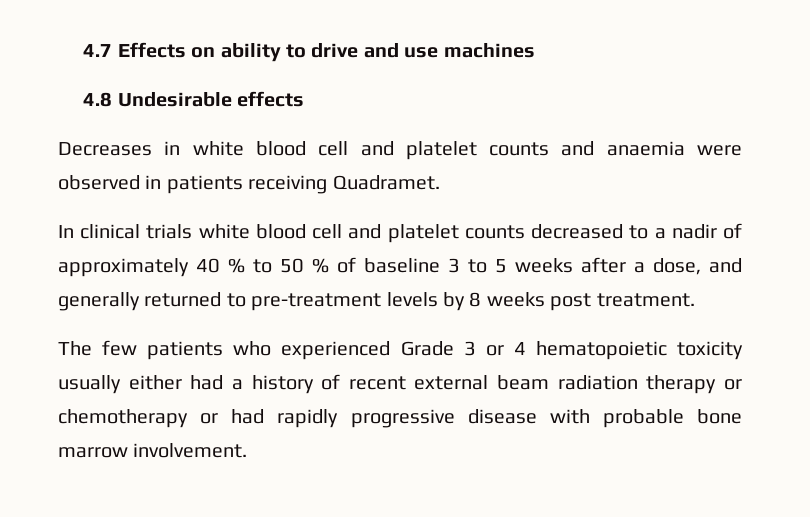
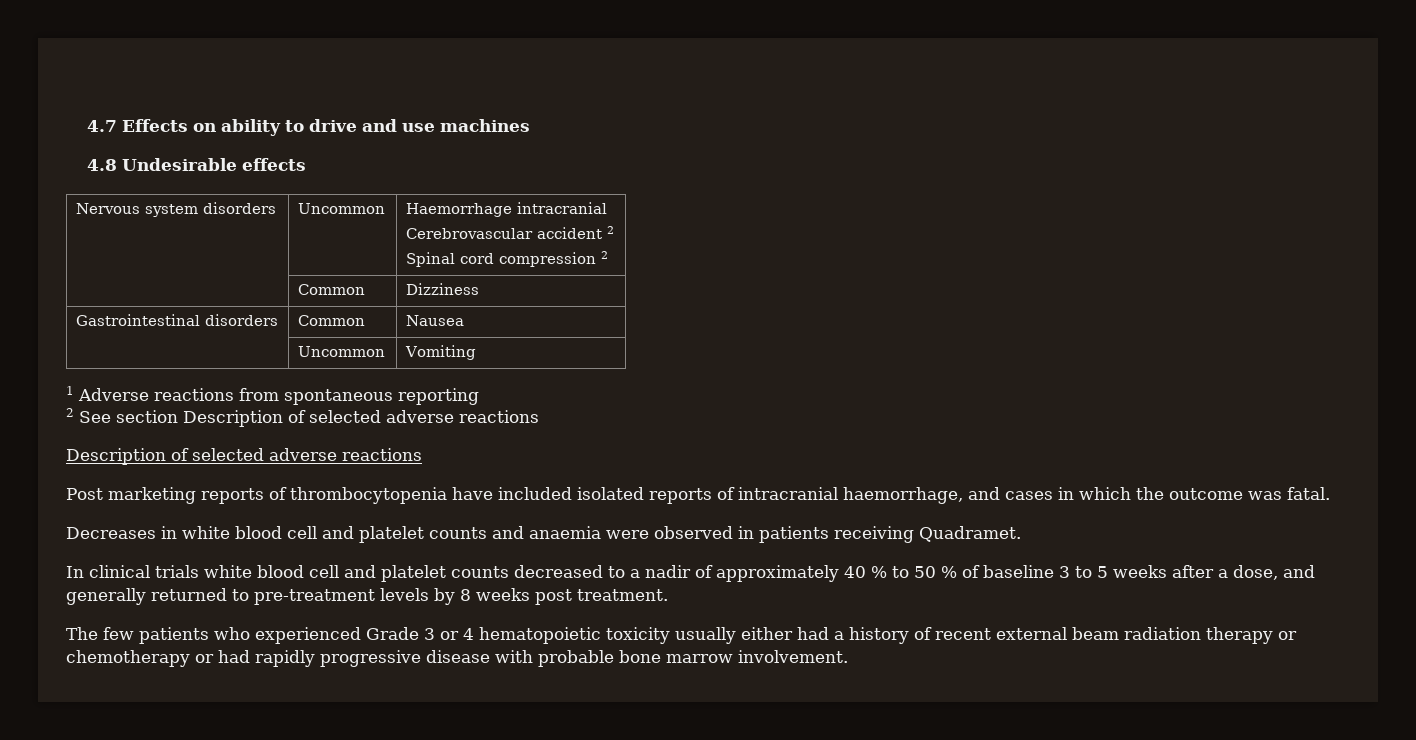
(305, 99) none -> [75,202,276,217] [297,203,385,214] [405,202,607,217] [405,226,614,239] [405,251,608,267] [297,284,365,295] [405,283,479,295] [75,314,278,326] [297,315,365,326] [405,315,464,326] [297,346,385,357] [404,345,476,360] [66,386,479,405] [66,408,539,427] [66,448,422,465] [66,487,1330,504] // Nervous system disorders | Uncommon | Haemorrhage intracranial // Cerebrovascular accident 2 // Spinal cord compression 2 // | Common | Dizziness // Gastrointestinal disorders | Common | Nausea // | Uncommon | Vomiting // 1 Adverse reactions from spontaneous reporting // 2 See section Description of selected adverse reactions // Description of selected adverse reactions // Post marketing reports of thrombocytopenia have included isolated reports of intracranial haemorrhage, and cases in which the outcome was fatal.

